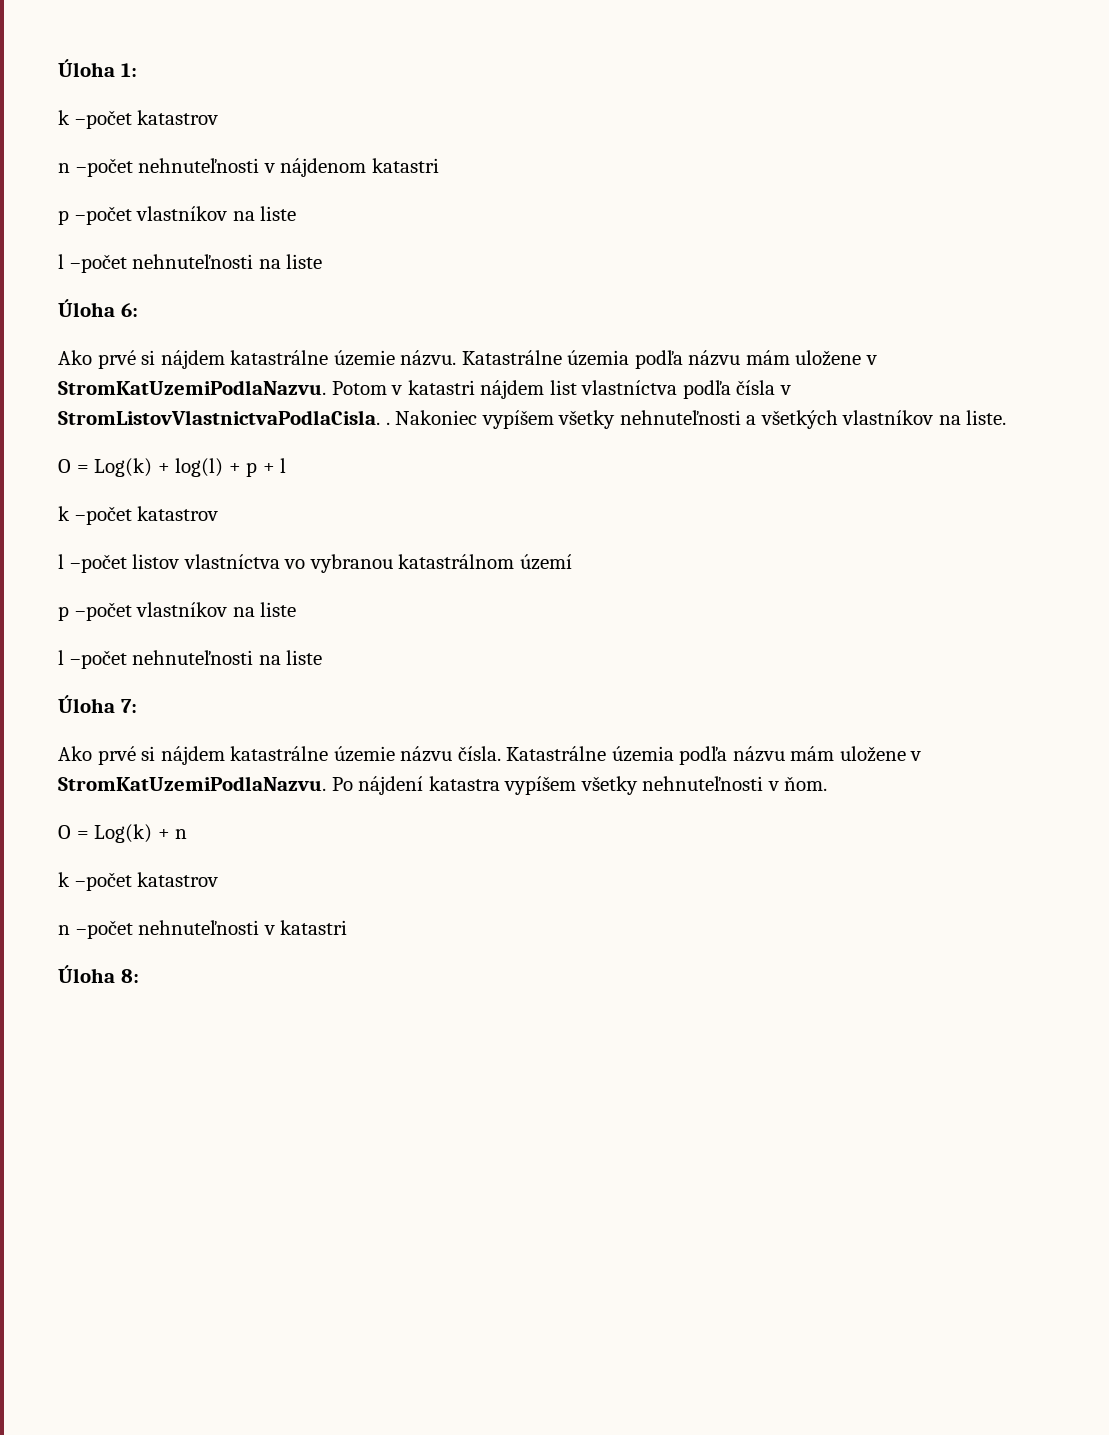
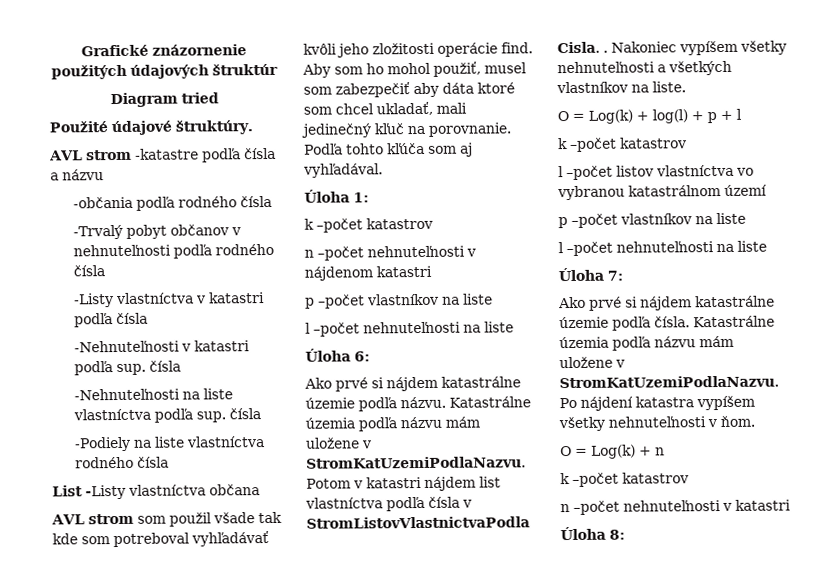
(58, 68) none -> [81,44,247,57] [51,63,278,80] [109,92,219,108] [49,120,253,136] [49,147,276,163] [50,169,104,181] [73,195,273,211] [73,224,242,240] [73,243,275,259] [73,265,106,277] [74,292,266,308] [74,312,149,328] [74,340,251,353] [74,360,182,376] [74,388,234,401] [73,408,262,423] [74,436,266,452] [75,456,170,469] [52,484,260,500] [51,511,282,527] [52,531,269,548] [303,42,533,58] [302,61,527,78] [303,82,515,98] [303,101,467,116] [301,122,511,138] [304,142,473,157] [303,163,383,178] Grafické znázornenie použitých údajových štruktúr // Diagram tried // Použité údajové štruktúry. // AVL strom -katastre podľa čísla a názvu // -občania podľa rodného čísla // -Trvalý pobyt občanov v nehnuteľnosti podľa rodného čísla // -Listy vlastníctva v katastri podľa čísla // -Nehnuteľnosti v katastri podľa sup. čísla // -Nehnuteľnosti na liste vlastníctva podľa sup. čísla // -Podiely na liste vlastníctva rodného čísla // List -Listy vlastníctva občana // AVL strom som použil všade tak kde som potreboval vyhľadávať kvôli jeho zložitosti operácie find. Aby som ho mohol použiť, musel som zabezpečiť aby dáta ktoré som chcel ukladať, mali jedinečný kľuč na porovnanie. Podľa tohto kľúča som aj vyhľadával. //
(395, 358) none -> [358,397,397,412] podľa
[400,746,453,762] názvu -> [612,316,651,331] podľa

